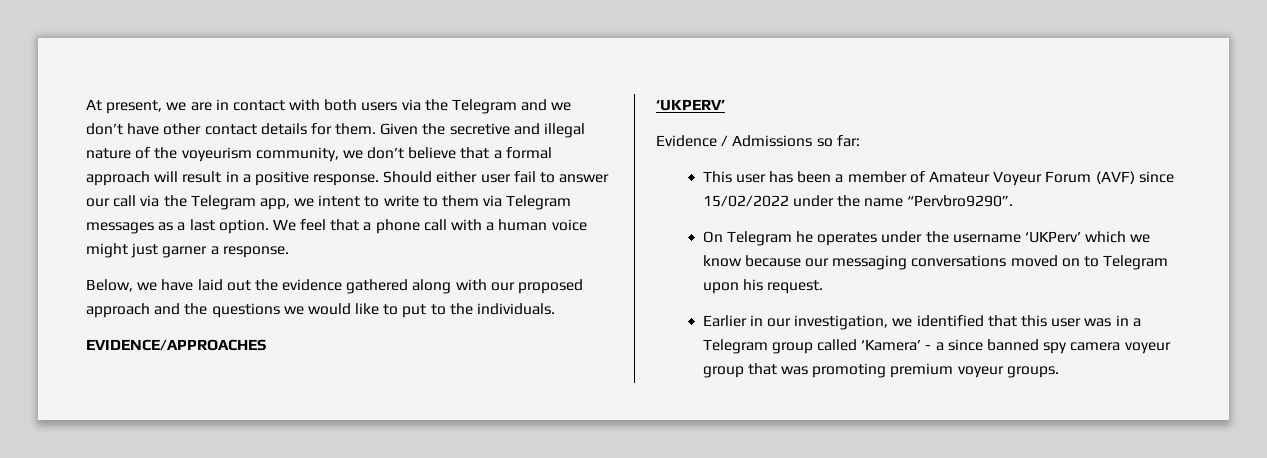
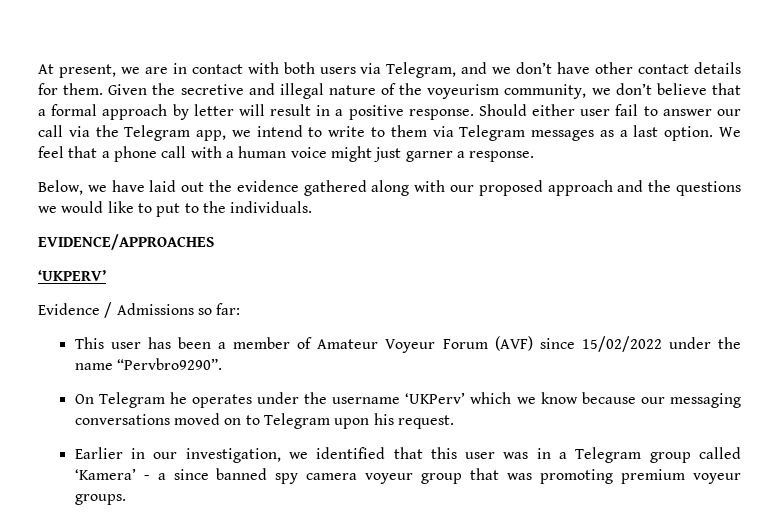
[424,99,518,114] the Telegram -> [386,62,457,78] Telegram,
(150, 178) none -> [172,104,234,120] by letter
[318,195,361,207] intent -> [256,125,303,137] intend

